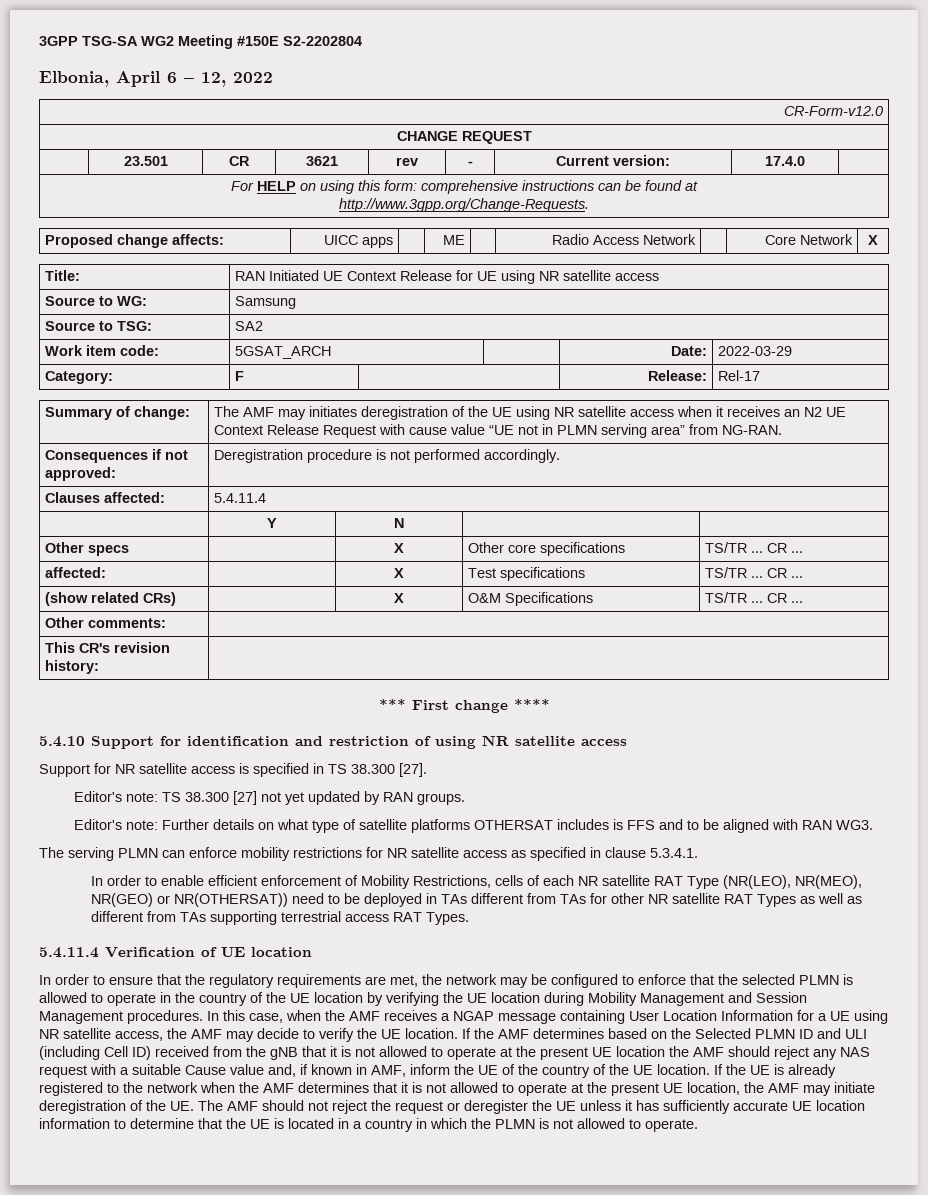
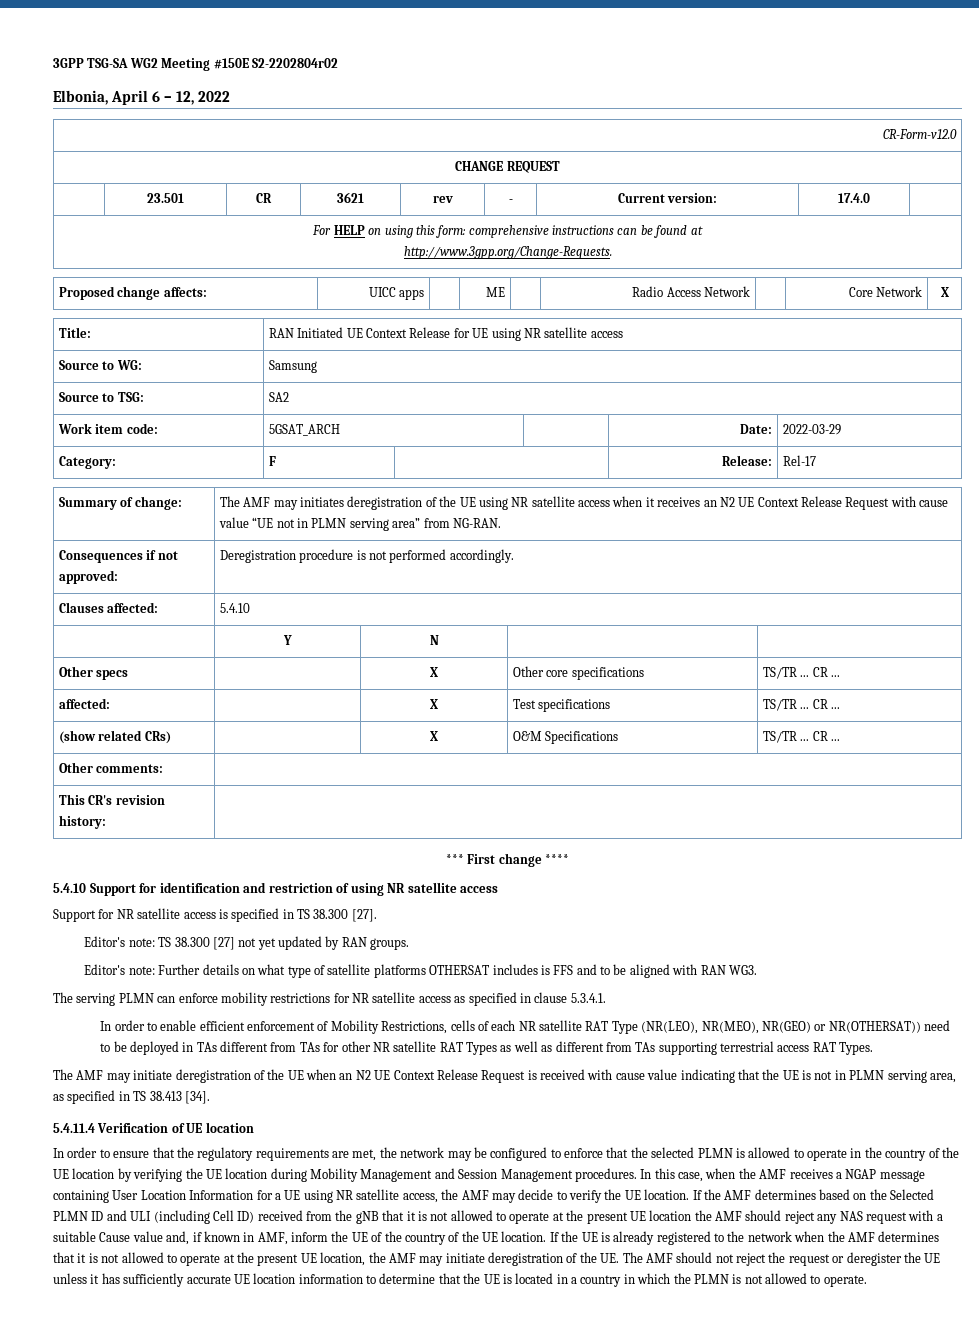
[283,36,362,46] S2-2202804 -> [251,58,338,68] S2-2202804r02
[214,493,267,503] 5.4.11.4 -> [219,603,250,613] 5.4.10
(470, 918) none -> [53,1069,956,1083] [53,1090,210,1104] // The AMF may initiate deregistration of the UE when an N2 UE Context Release Request is received with cause value indicating that the UE is not in PLMN serving area, as specified in TS 38.413 [34].

